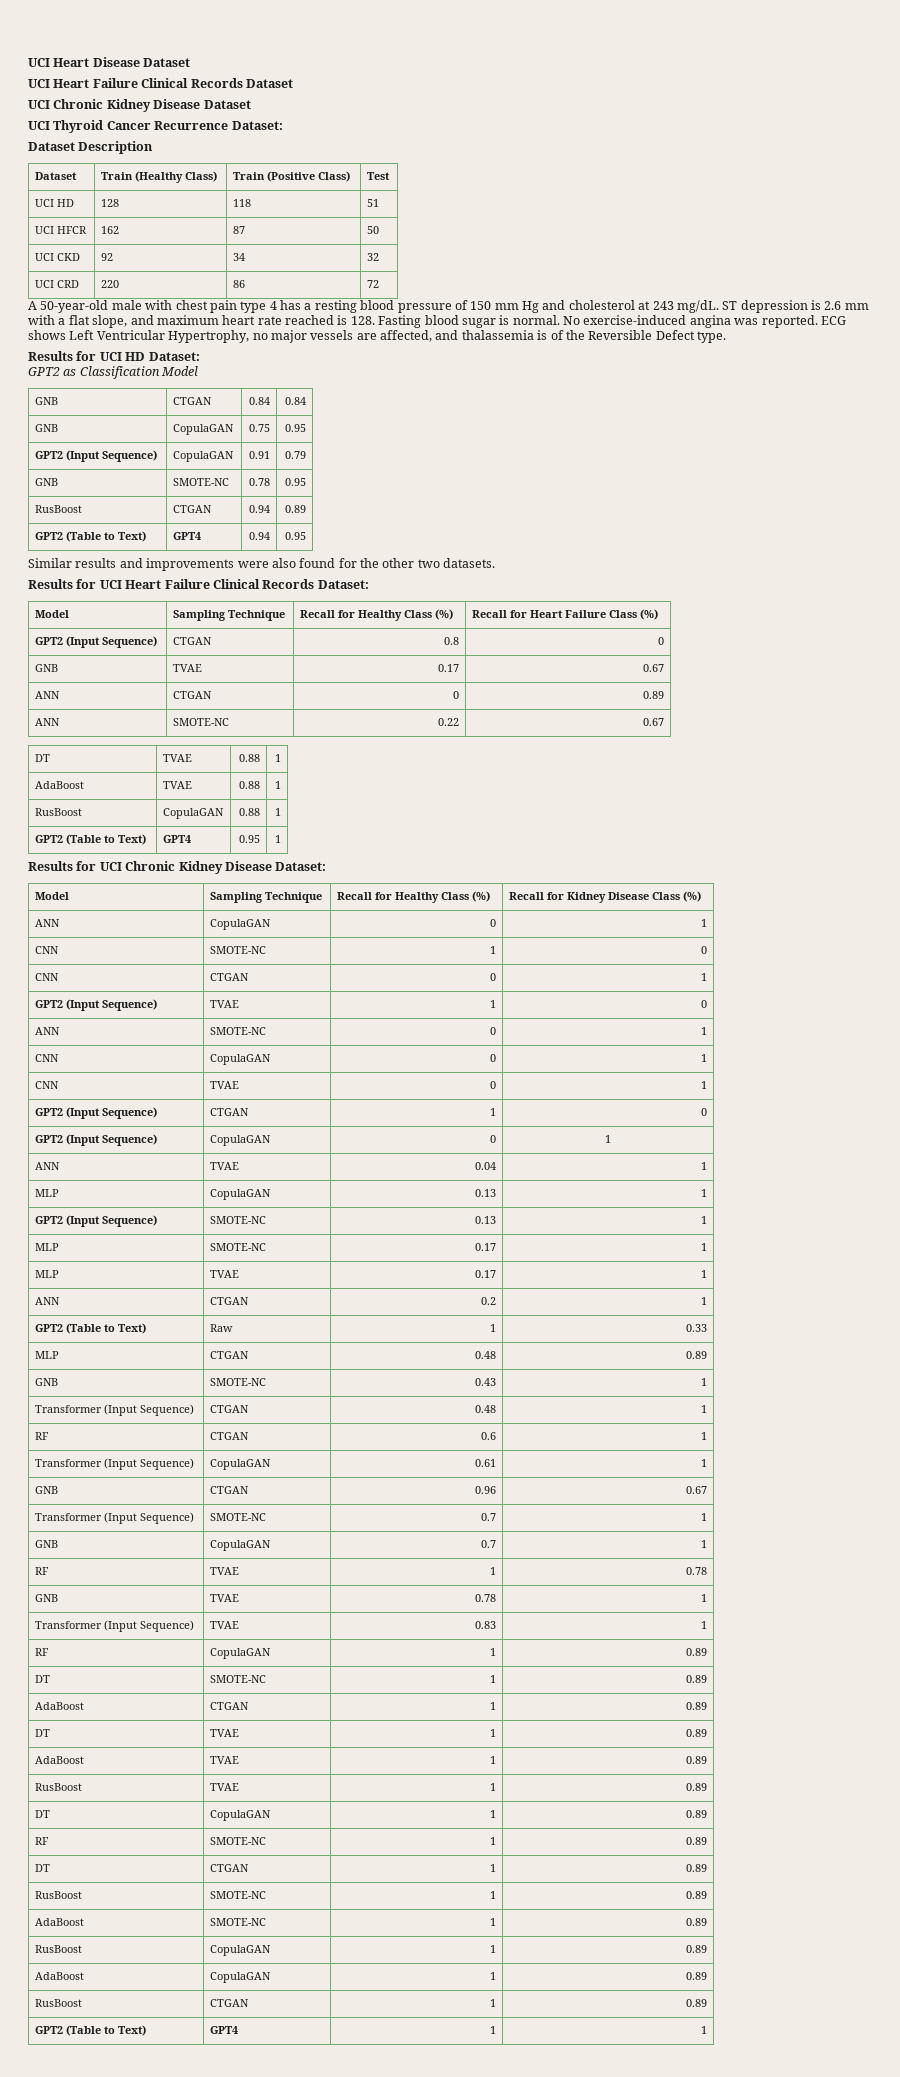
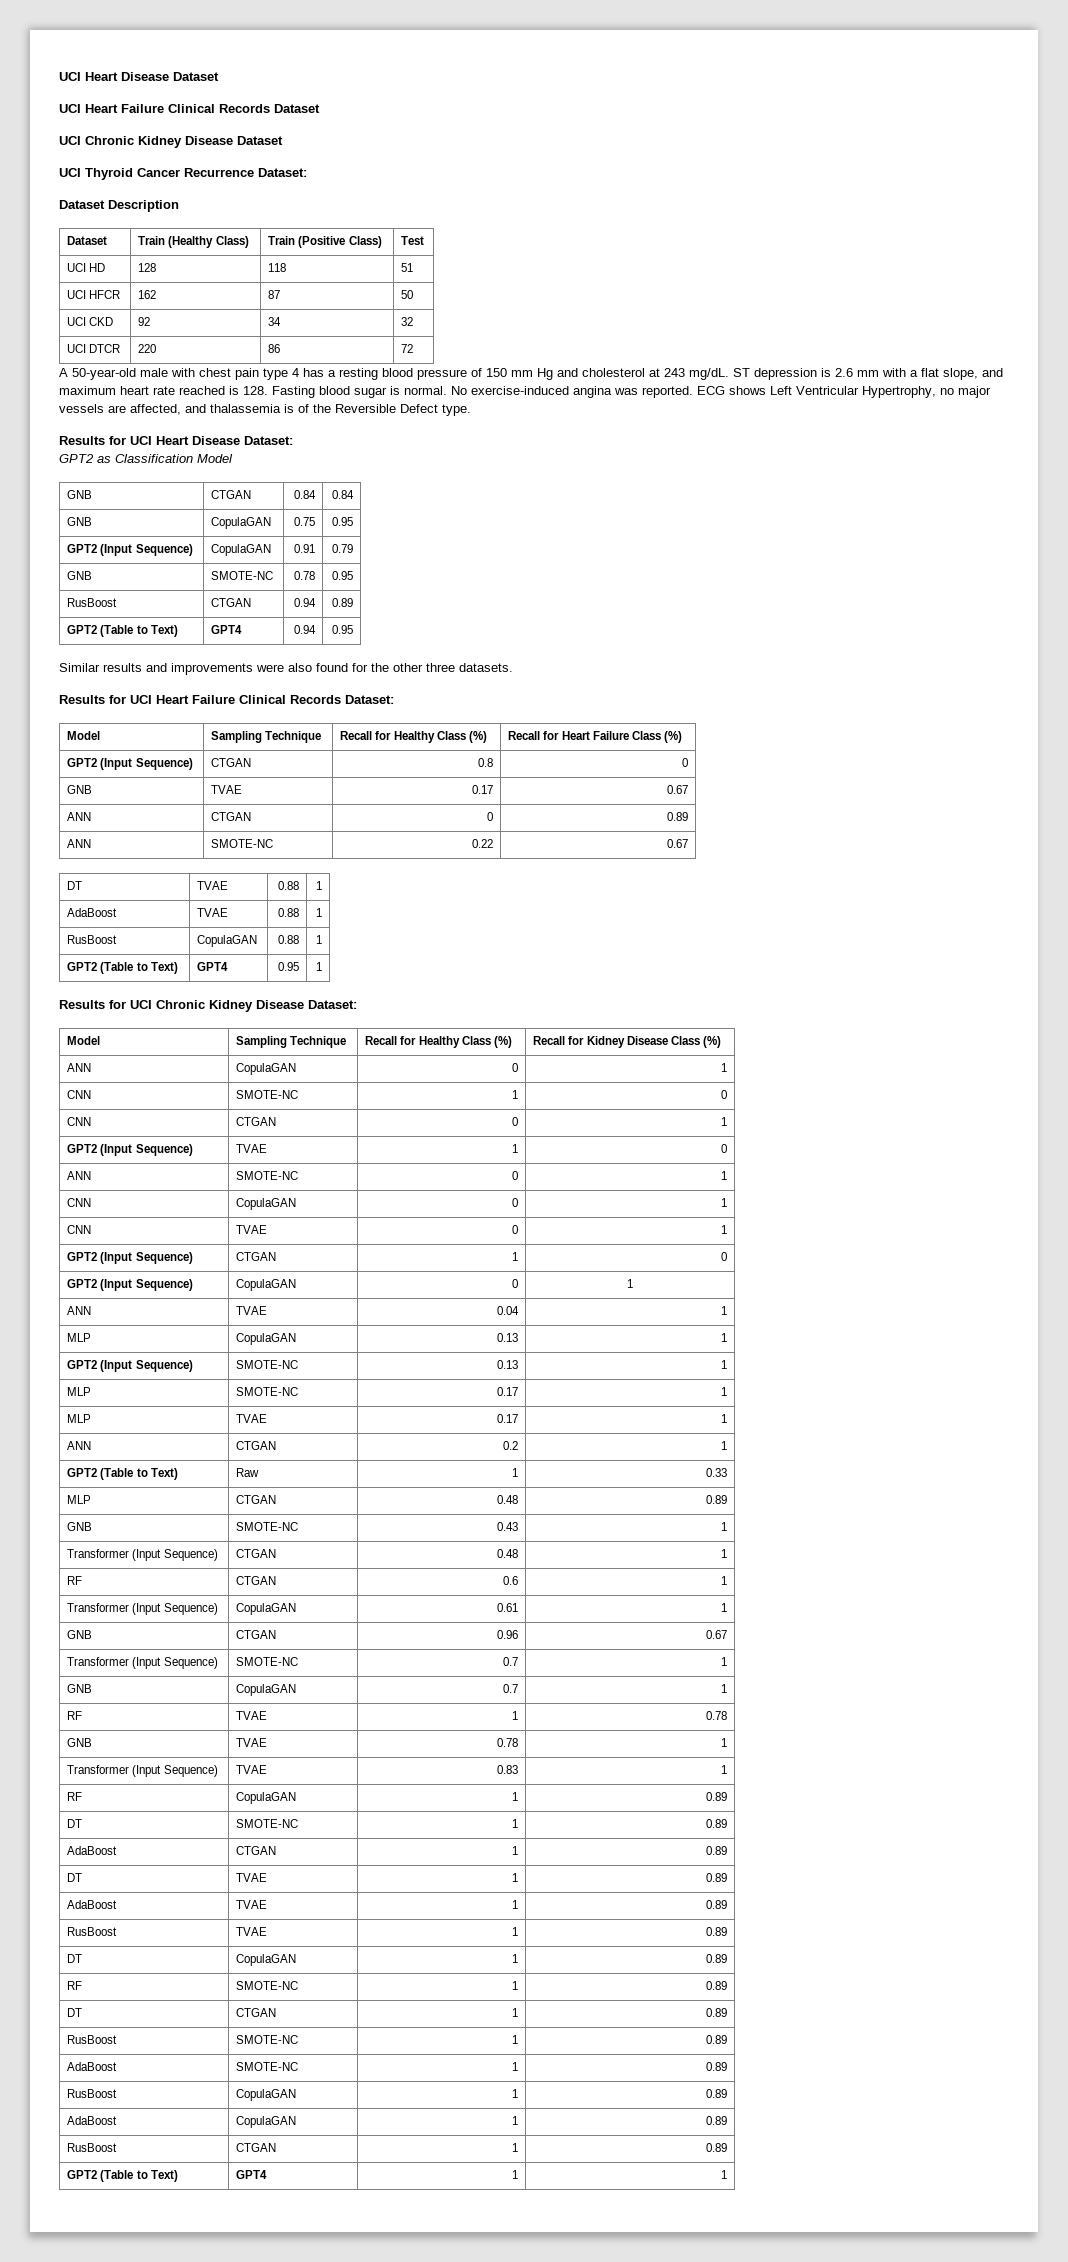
[56,280,79,288] CRD -> [89,344,121,353] DTCR
[125,352,146,361] HD -> [156,436,240,445] Heart Disease
[417,559,440,568] two -> [426,663,455,672] three

